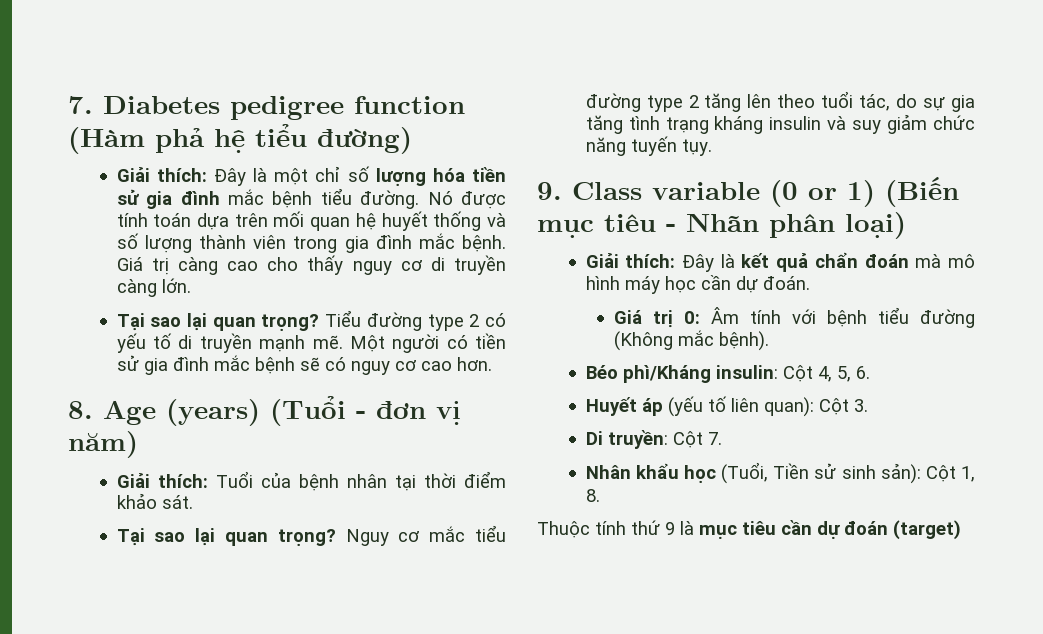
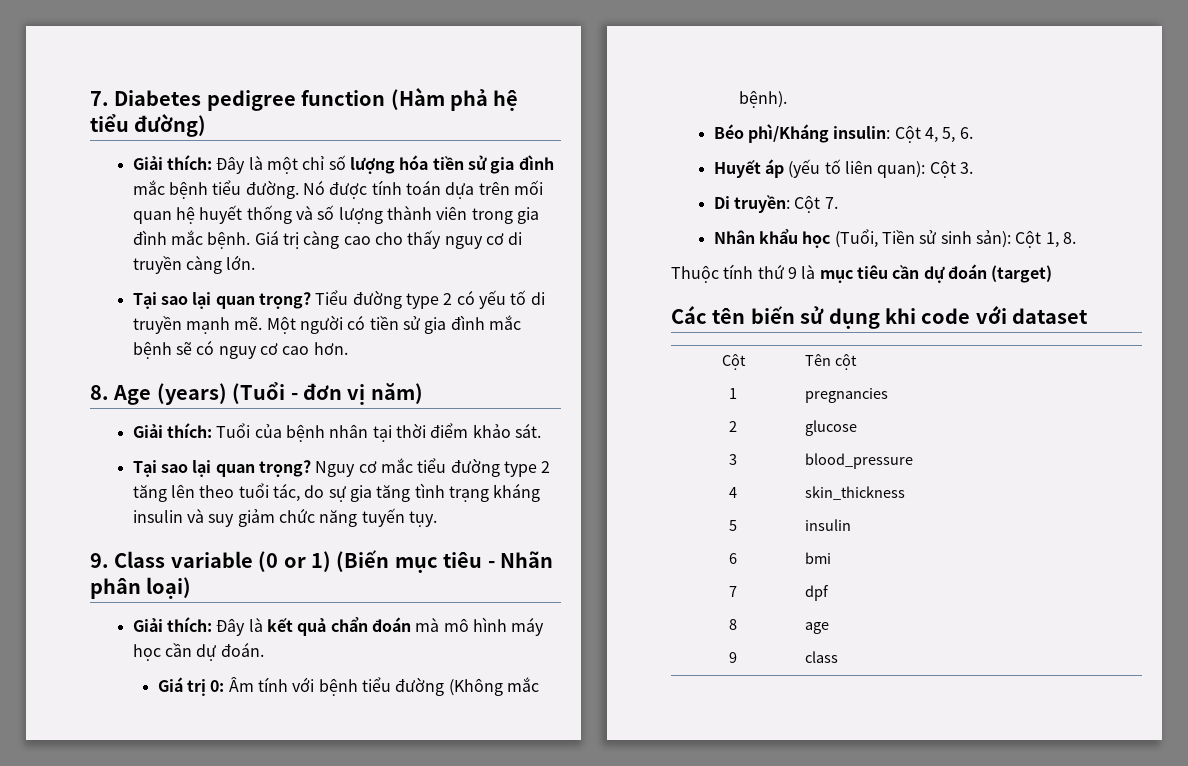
(961, 530) none -> [671,306,1089,329] [721,354,746,370] [805,354,858,370] [729,388,737,399] [805,388,889,403] [729,421,737,432] [805,420,858,436] [729,454,737,465] [805,453,914,469] [729,487,737,498] [805,486,906,500] [729,520,737,531] [805,519,852,531] [729,553,737,564] [805,552,832,564] [729,586,737,597] [805,585,830,601] [729,619,737,630] [805,622,830,634] [729,652,737,663] [805,651,839,663] // Các tên biến sử dụng khi code với dataset // Cột | Tên cột // 1 | pregnancies // 2 | glucose // 3 | blood_pressure // 4 | skin_thickness // 5 | insulin // 6 | bmi // 7 | dpf // 8 | age // 9 | class

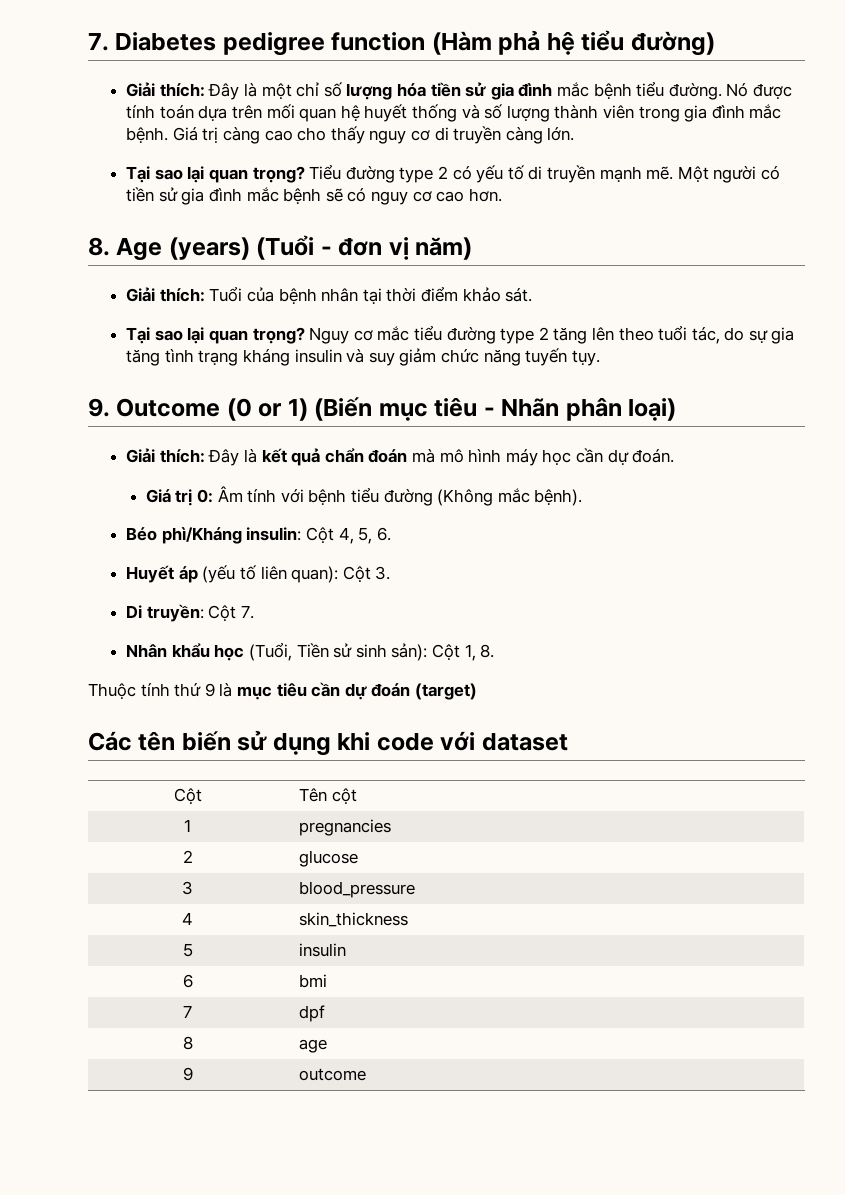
[114,551,253,568] Class variable -> [116,398,221,417] Outcome
[805,651,839,663] class -> [298,1068,366,1081] outcome

